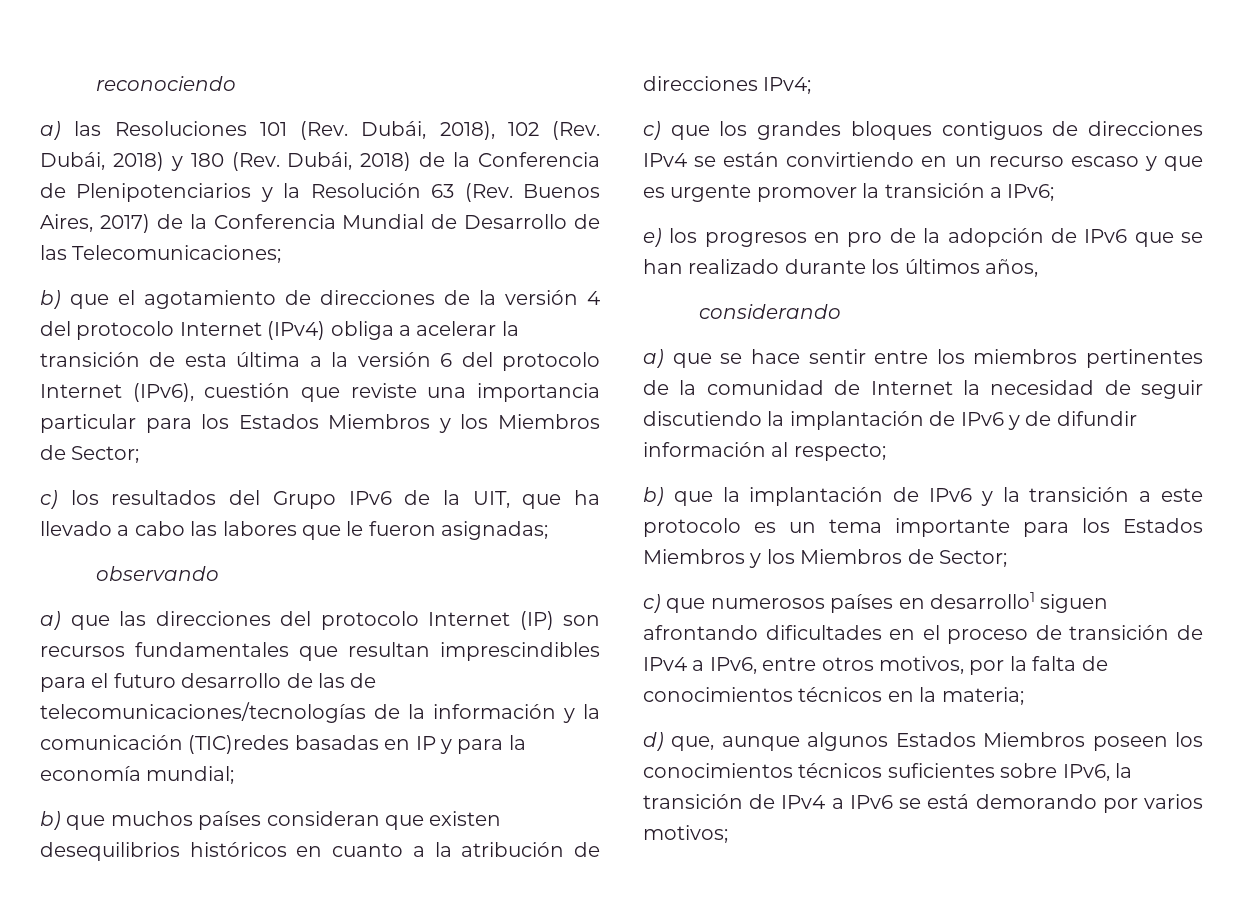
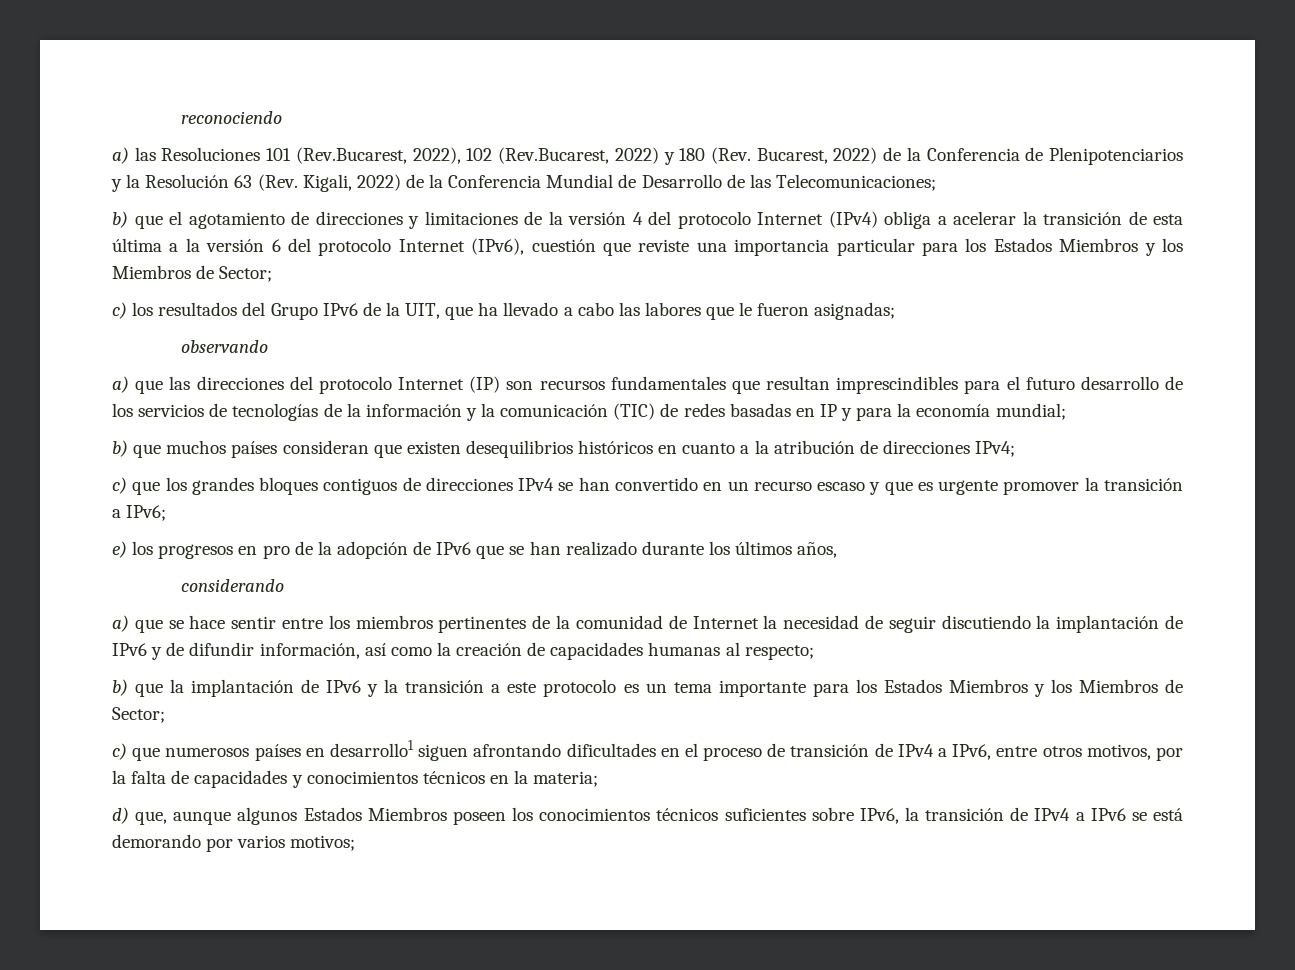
[300,121,600,140] [40,152,164,171] (Rev. Dubái, 2018), 102 (Rev. Dubái, 2018) -> [295,147,659,164] (Rev.Bucarest, 2022), 102 (Rev.Bucarest, 2022)
[287,152,412,171] Dubái, 2018) -> [756,147,878,164] Bucarest, 2022)
[523,184,601,198] [40,214,150,233] Buenos Aires, 2017) -> [302,174,401,192] Kigali, 2022)
(435, 297) none -> [408,211,518,229] y limitaciones
[318,673,377,688] [40,702,366,723] las de telecomunicaciones/tecnologías -> [112,403,319,421] los servicios de tecnologías
[188,735,290,754] (TIC)redes -> [613,403,725,420] (TIC) de redes
[723,152,915,167] están convirtiendo -> [578,477,698,491] han convertido
[643,442,766,457] información -> [259,642,721,660] información, así como la creación de capacidades humanas
(1108, 663) none -> [194,770,303,788] capacidades y

